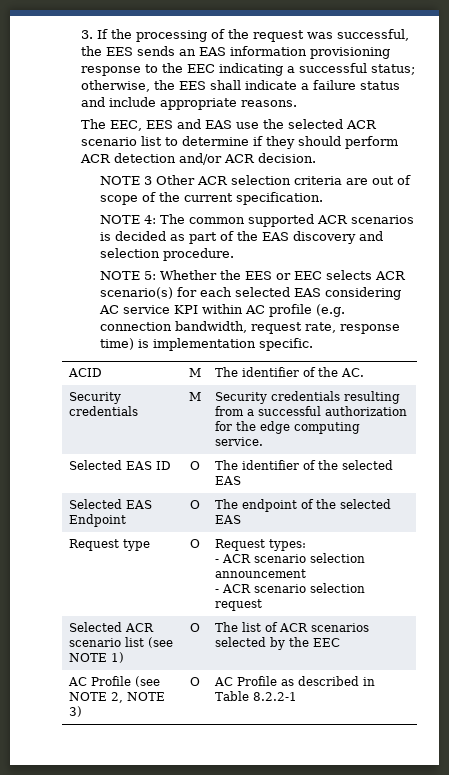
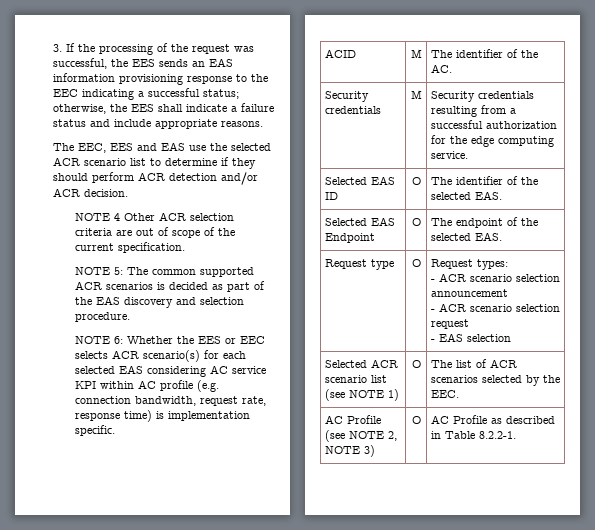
[144,176,153,185] 3 -> [114,213,121,221] 4
[144,215,157,224] 4: -> [114,267,124,275] 5:
[144,271,157,280] 5: -> [114,336,124,344] 6:
[215,476,242,485] EAS -> [474,191,502,200] EAS.
[215,515,242,524] EAS -> [474,232,502,241] EAS.
(263, 605) none -> [430,333,511,342] // - EAS selection
[313,638,341,647] EEC -> [430,390,459,398] EEC.
[253,692,298,701] 8.2.2-1 -> [478,431,516,439] 8.2.2-1.

